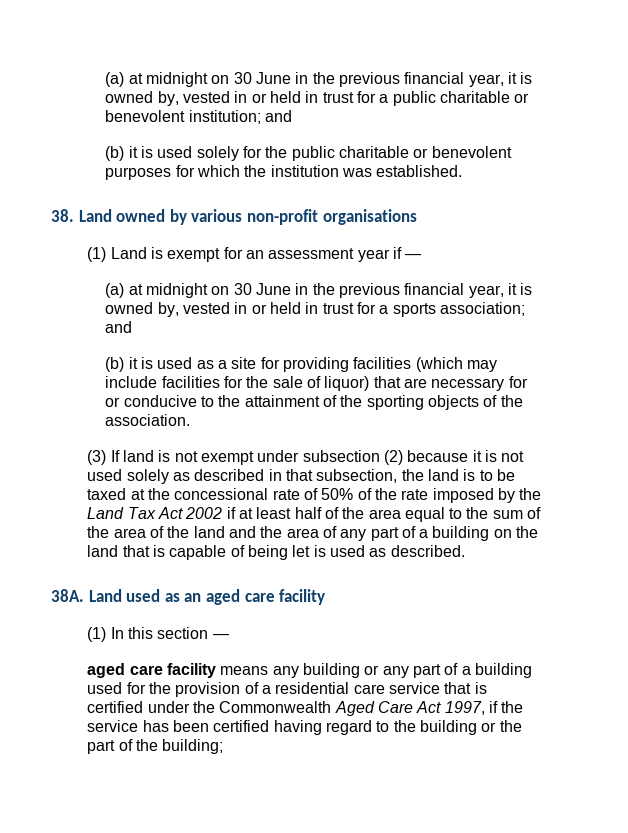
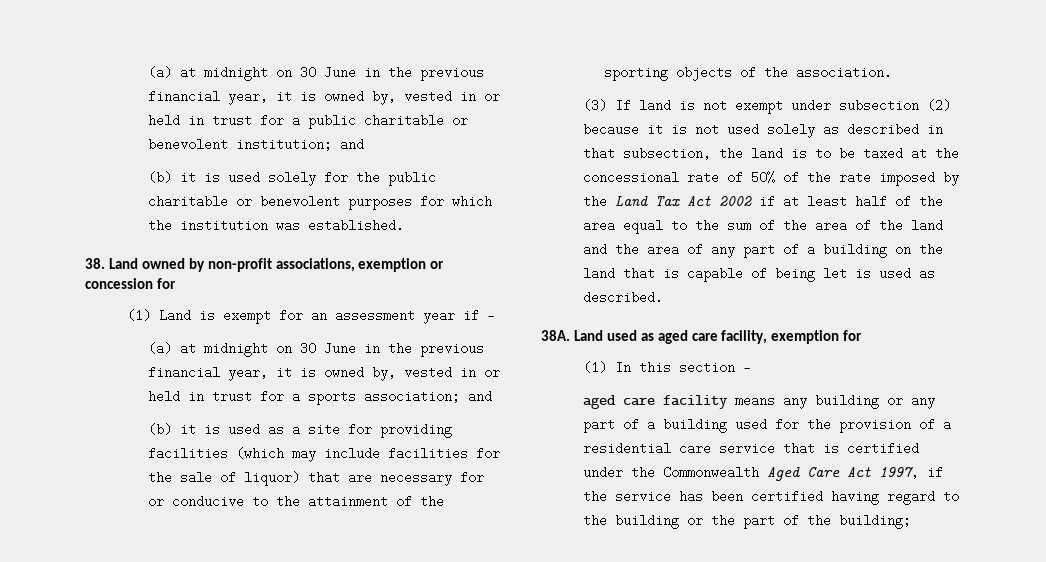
[191,209,417,225] various non-profit organisations -> [207,258,445,272] [85,278,176,289] non-profit associations, exemption or concession for
[184,589,326,605] an aged care facility -> [657,330,863,344] aged care facility, exemption for

